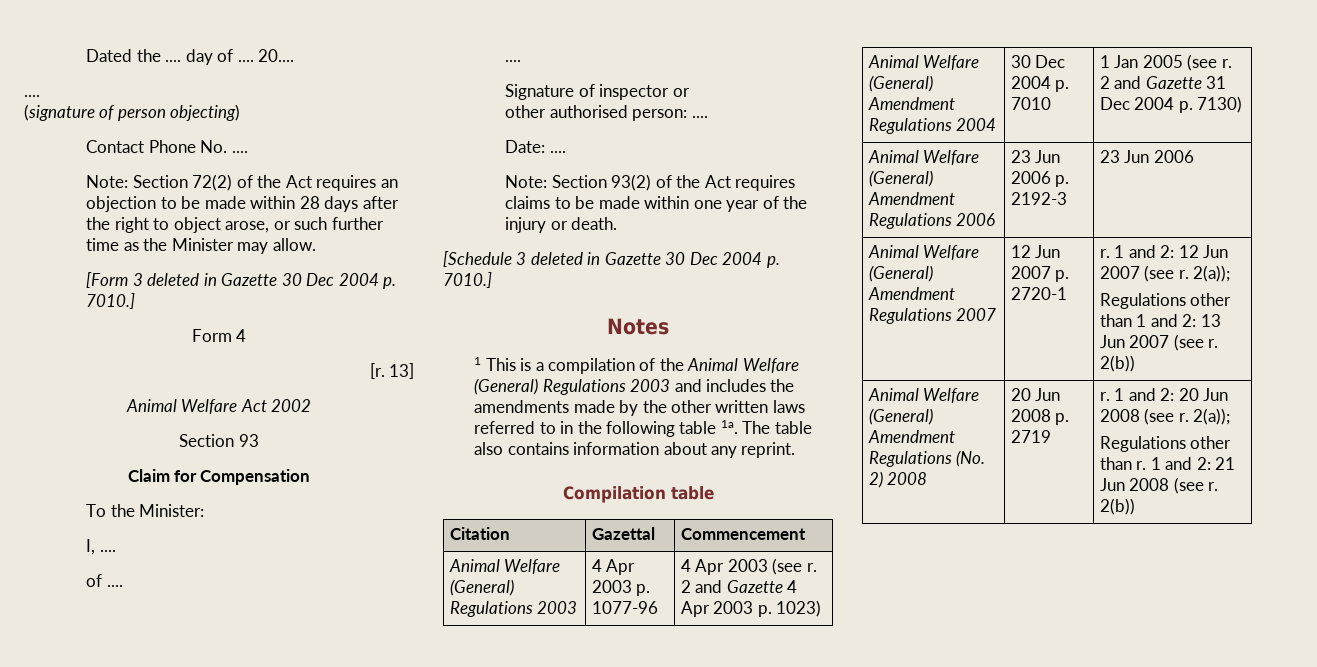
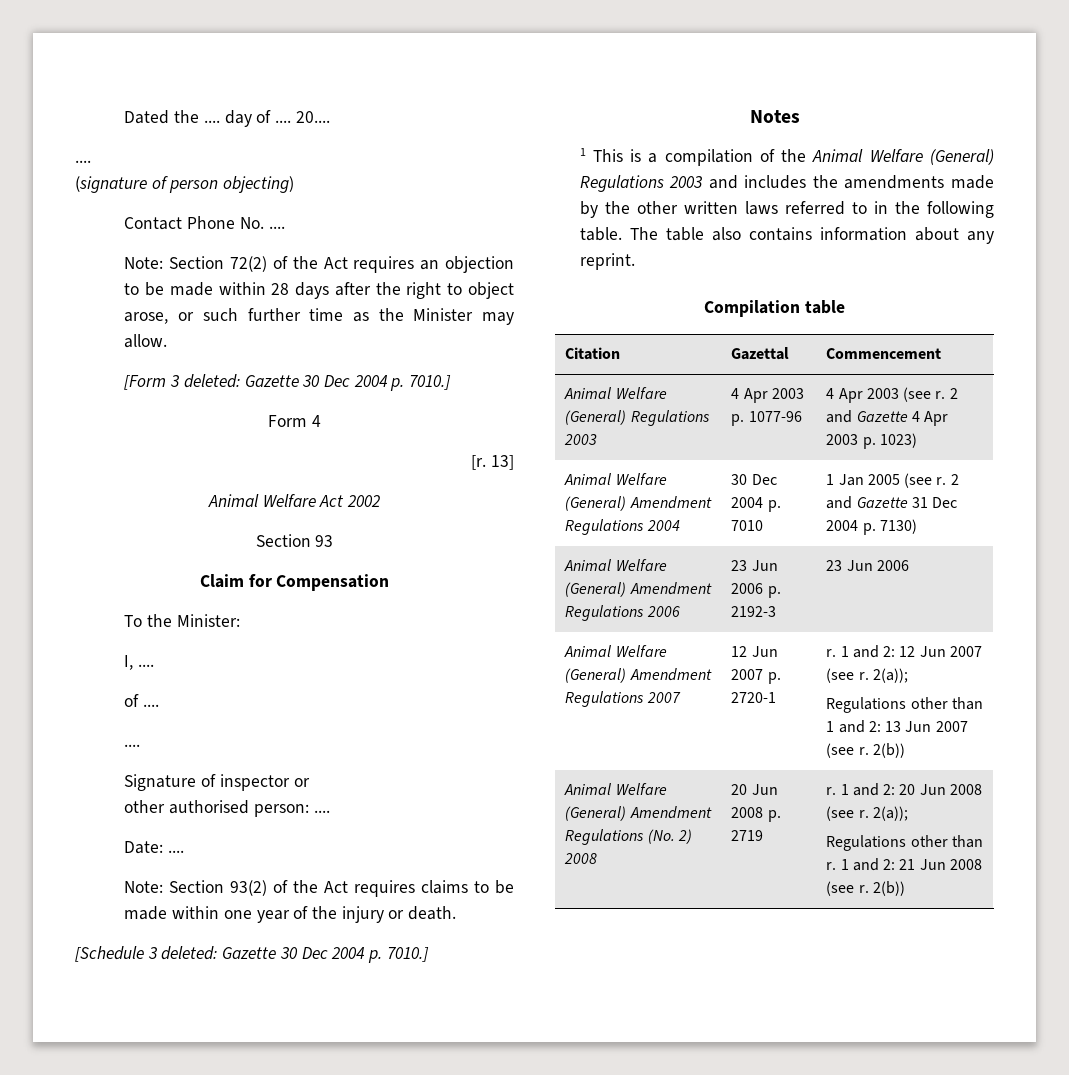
[147,273,217,286] deleted in -> [183,374,240,388] deleted:
[530,252,601,265] deleted in -> [161,946,218,960] deleted:
[679,420,738,434] table 1a. -> [579,227,622,241] table.

